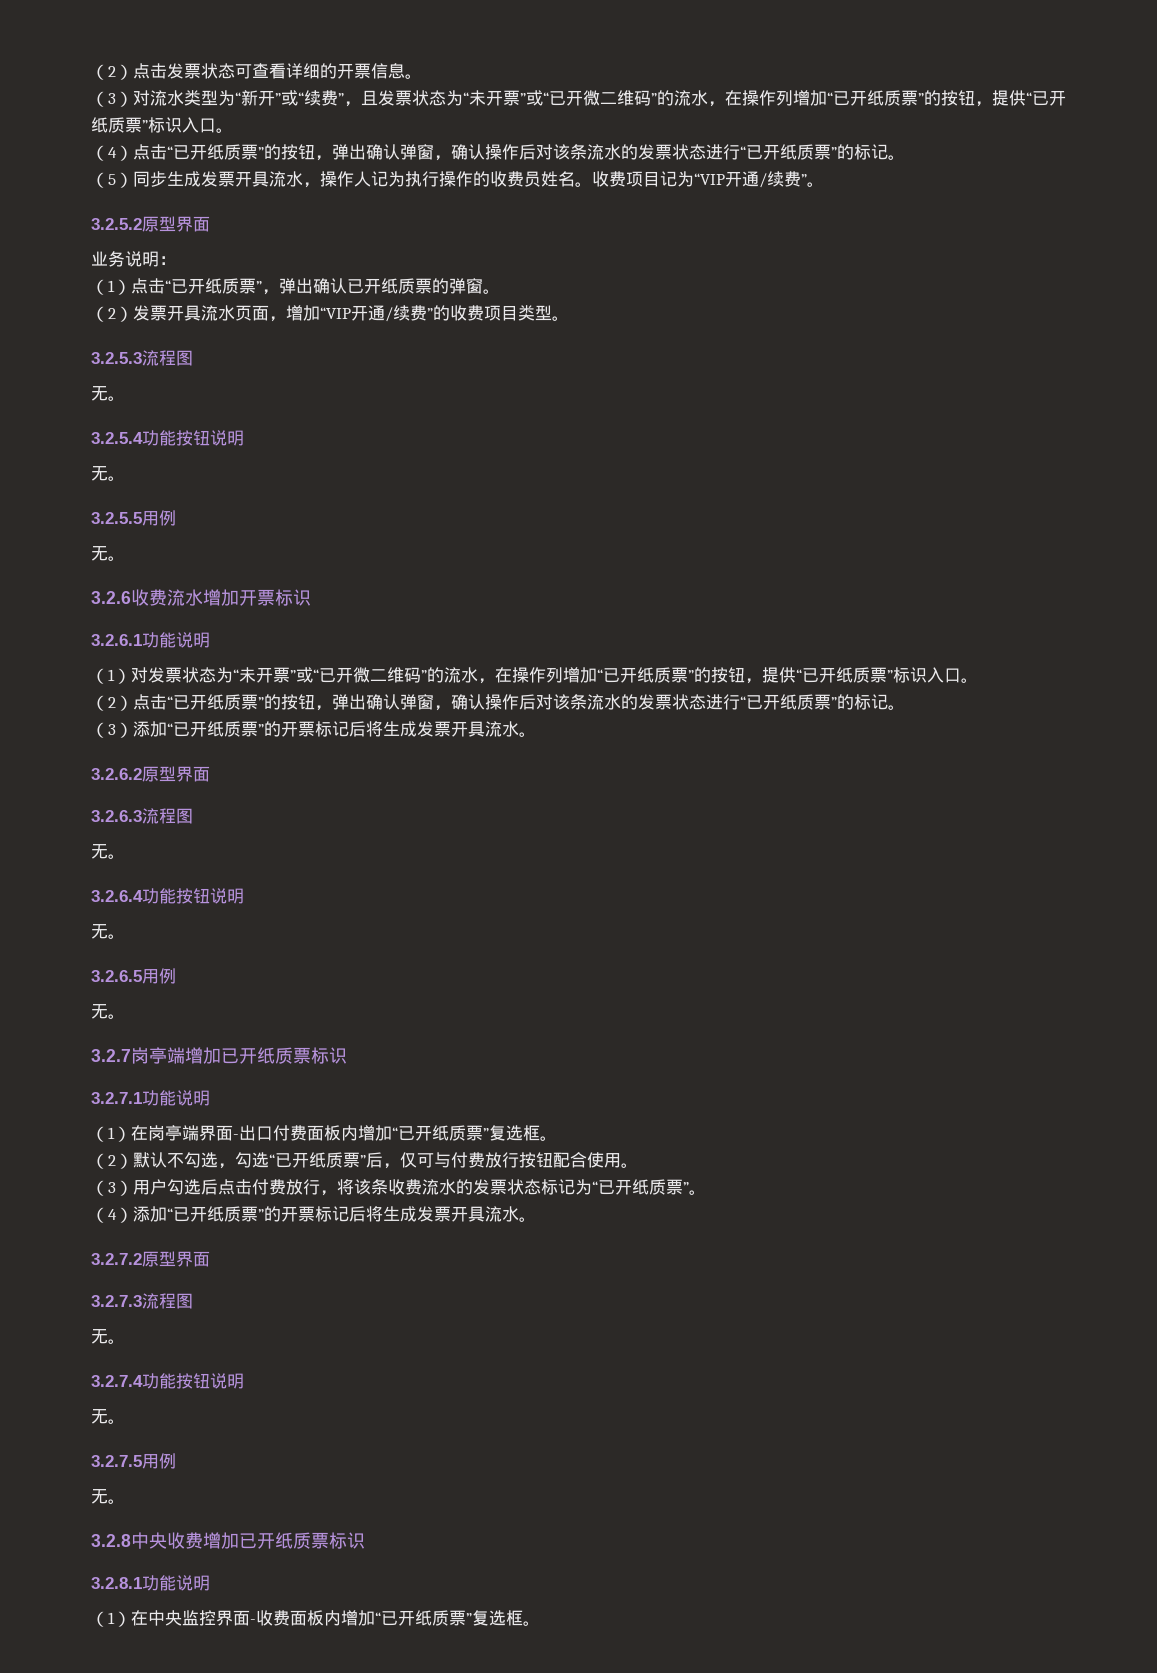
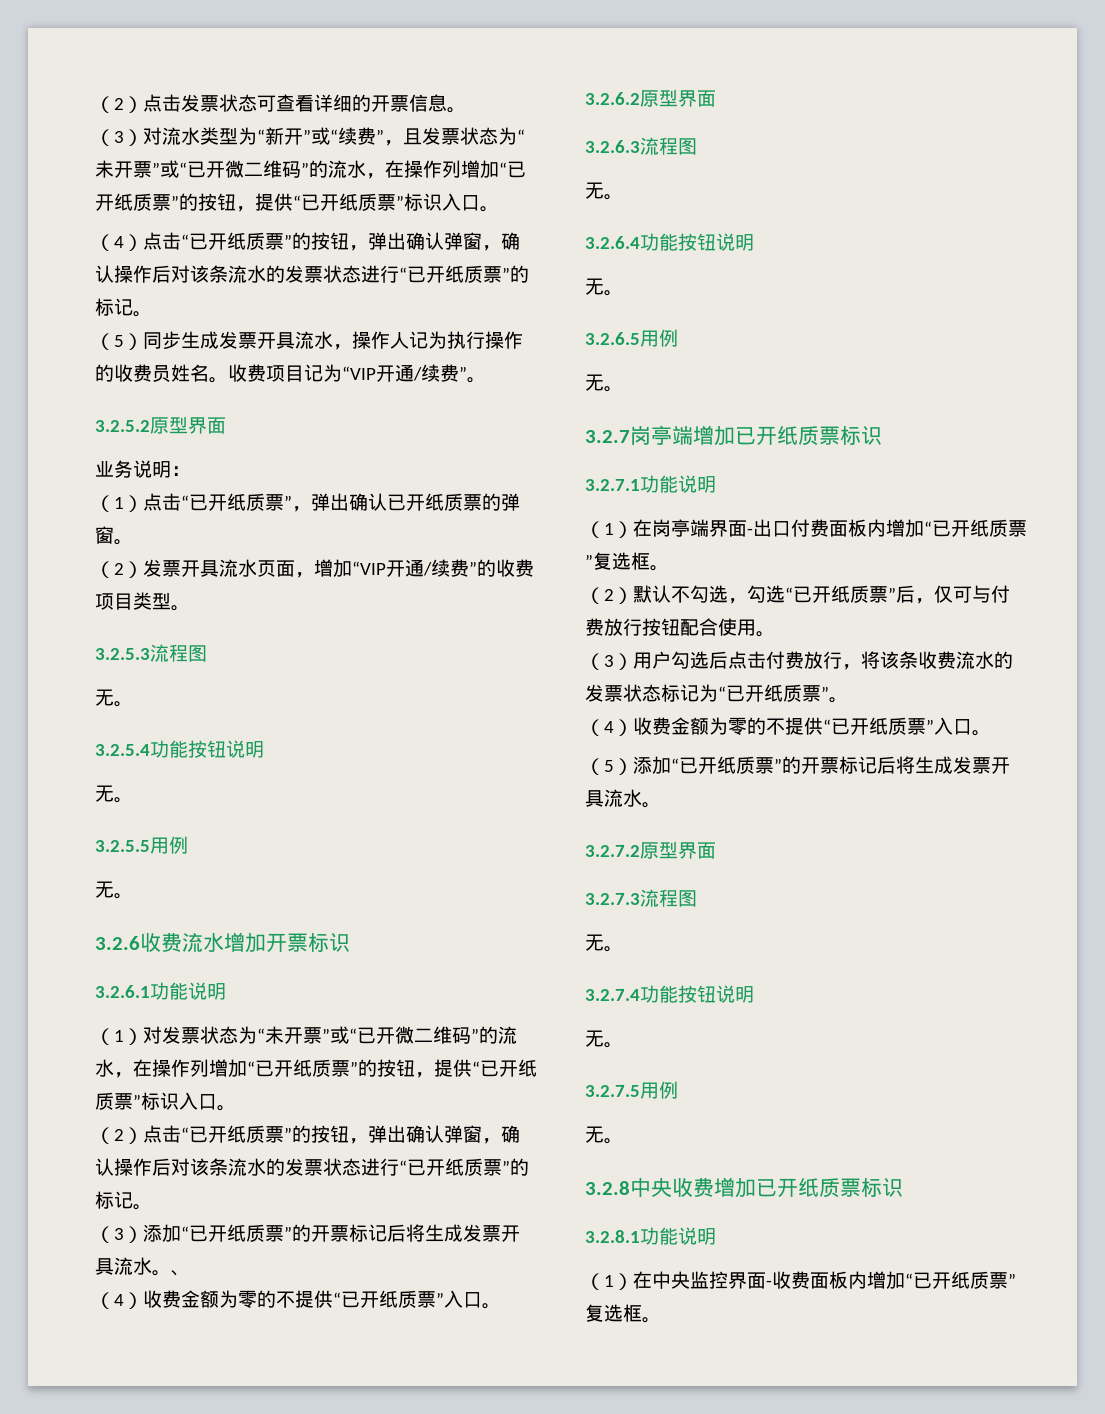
(536, 734) none -> [171,1270,190,1276] [95,1290,501,1309] 、 // （4）收费金额为零的不提供“已开纸质票”入口。
(133, 1215) none -> [633,717,991,736] [585,758,633,775] 收费金额为零的不提供“已开纸质票”入口。 // （5）

